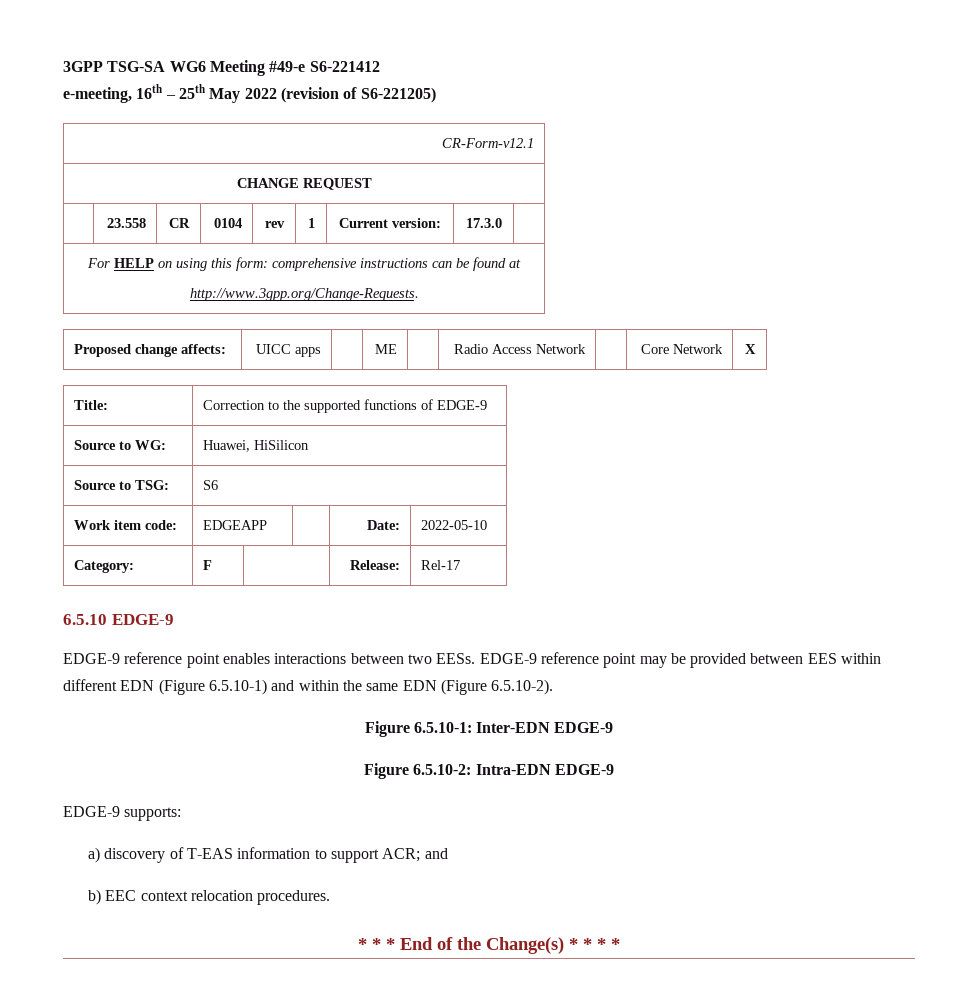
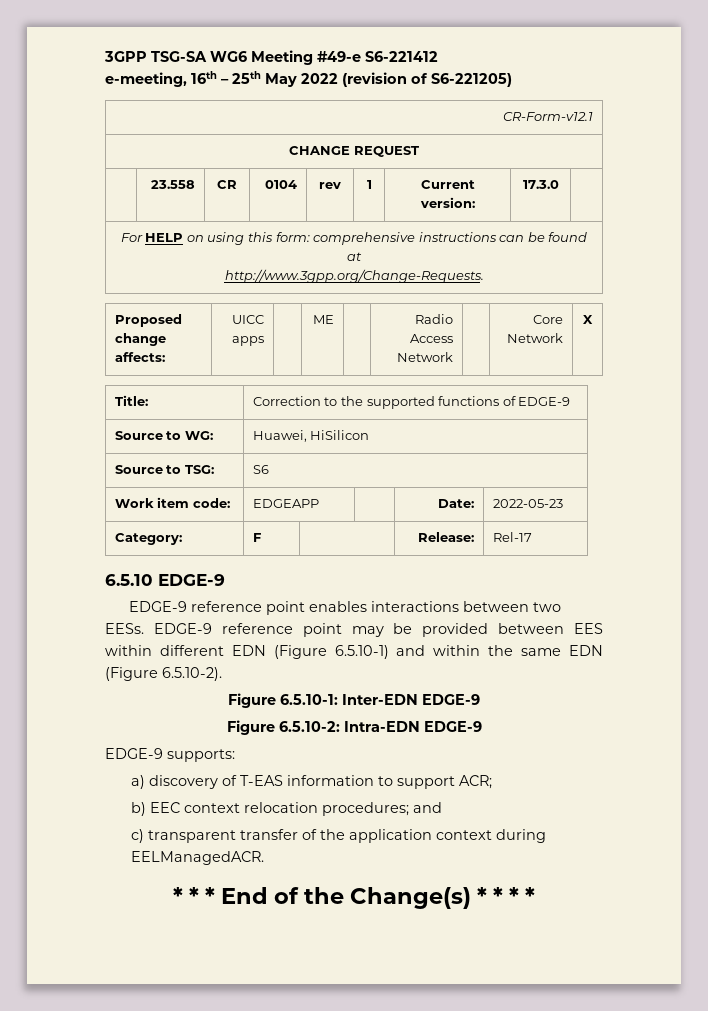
[421,520,488,530] 2022-05-10 -> [492,499,563,508] 2022-05-23
[424,848,448,859] and -> (492, 782) none
[257,890,331,905] procedures. -> [321,802,442,816] [130,829,546,843] [130,851,264,865] procedures; and // c) transparent transfer of the application context during EELManagedACR.

